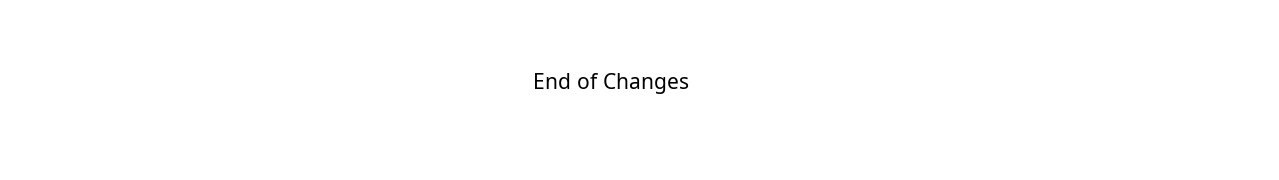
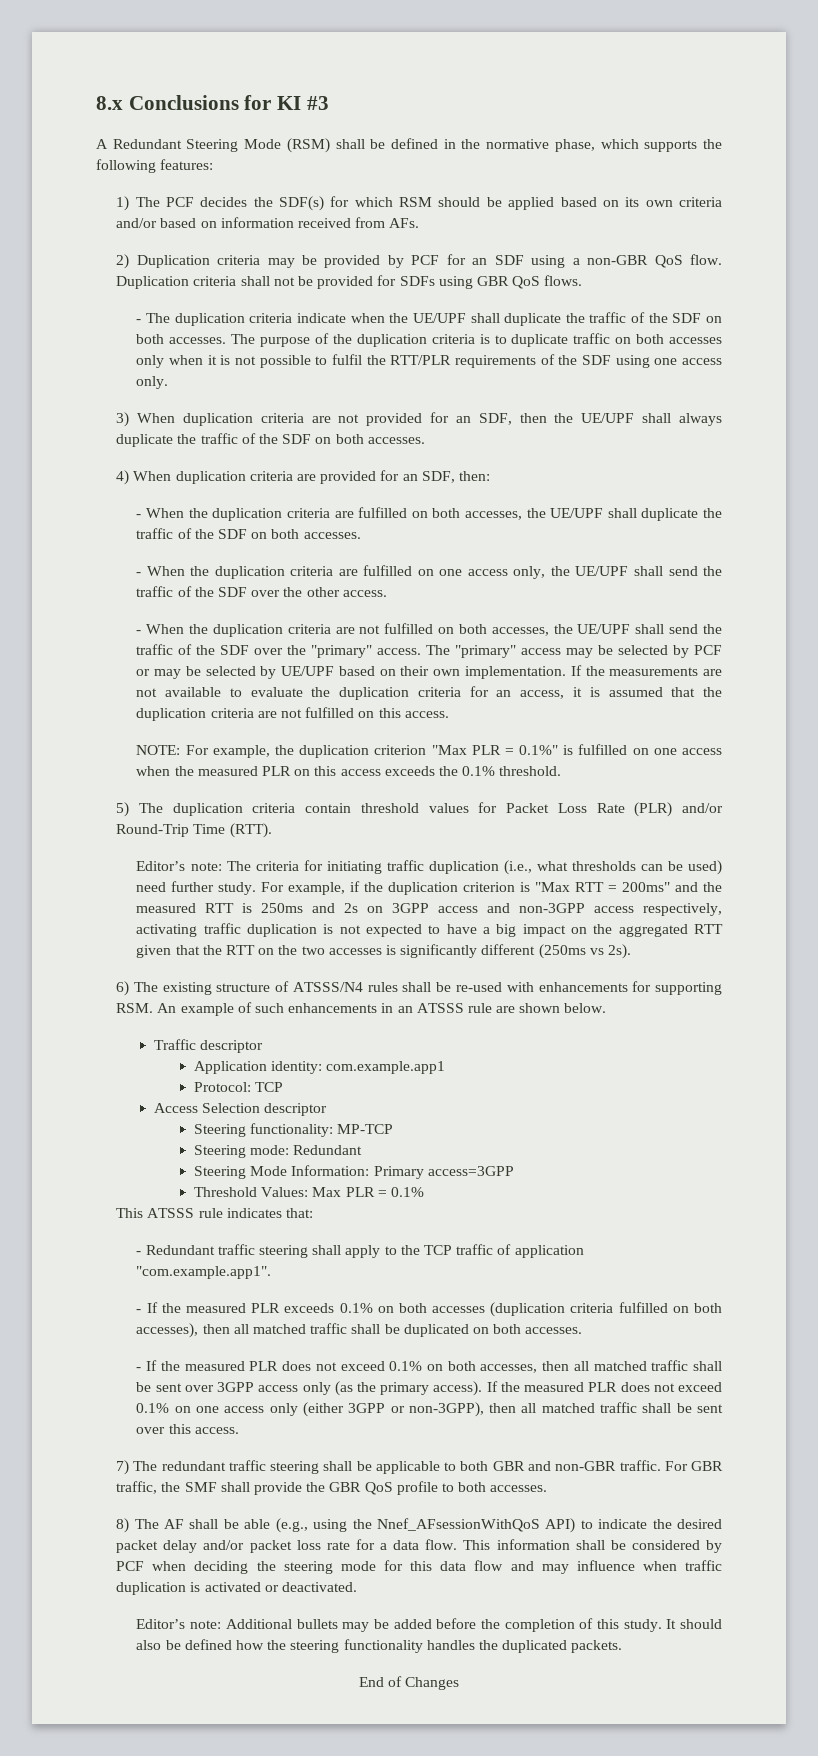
(533, 81) none -> [96,95,329,110] [96,138,722,153] [96,159,214,173] [116,196,723,211] [116,217,420,228] [116,254,723,269] [116,275,583,289] [136,312,722,326] [136,333,722,347] [136,354,722,368] [136,376,169,389] [116,412,722,427] [116,433,425,447] [116,470,490,485] [136,507,722,521] [136,528,361,539] [136,565,722,579] [136,586,387,597] [136,623,722,637] [136,644,722,658] [136,665,722,679] [136,686,722,700] [136,707,449,721] [136,744,722,758] [136,766,562,776] [116,802,723,817] [116,823,272,838] [136,860,722,875] [136,881,722,895] [136,903,723,916] [136,923,723,937] [136,944,631,959] [116,981,723,996] [116,1002,607,1016] [153,1039,263,1053] [193,1061,446,1074] [193,1082,284,1092] [153,1103,327,1116] [193,1123,394,1137] [193,1145,363,1158] [193,1165,514,1179] [193,1187,424,1197] [116,1208,313,1218] [136,1244,584,1258] [136,1266,272,1279] [136,1302,722,1317] [136,1323,583,1338] [136,1360,722,1373] [136,1381,722,1396] [136,1402,723,1417] [136,1424,239,1434] [116,1460,724,1475] [116,1481,548,1495] [116,1518,722,1533] [116,1539,723,1553] [116,1560,722,1574] [116,1582,357,1595] [136,1618,722,1632] [136,1639,623,1653] 8.x Conclusions for KI #3 // A Redundant Steering Mode (RSM) shall be defined in the normative phase, which supports the following features: // 1) The PCF decides the SDF(s) for which RSM should be applied based on its own criteria and/or based on information received from AFs. // 2) Duplication criteria may be provided by PCF for an SDF using a non-GBR QoS flow. Duplication criteria shall not be provided for SDFs using GBR QoS flows. // - The duplication criteria indicate when the UE/UPF shall duplicate the traffic of the SDF on both accesses. The purpose of the duplication criteria is to duplicate traffic on both accesses only when it is not possible to fulfil the RTT/PLR requirements of the SDF using one access only. // 3) When duplication criteria are not provided for an SDF, then the UE/UPF shall always duplicate the traffic of the SDF on both accesses. // 4) When duplication criteria are provided for an SDF, then: // - When the duplication criteria are fulfilled on both accesses, the UE/UPF shall duplicate the traffic of the SDF on both accesses. // - When the duplication criteria are fulfilled on one access only, the UE/UPF shall send the traffic of the SDF over the other access. // - When the duplication criteria are not fulfilled on both accesses, the UE/UPF shall send the traffic of the SDF over the "primary" access. The "primary" access may be selected by PCF or may be selected by UE/UPF based on their own implementation. If the measurements are not available to evaluate the duplication criteria for an access, it is assumed that the duplication criteria are not fulfilled on this access. // NOTE: For example, the duplication criterion "Max PLR = 0.1%" is fulfilled on one access when the measured PLR on this access exceeds the 0.1% threshold. // 5) The duplication criteria contain threshold values for Packet Loss Rate (PLR) and/or Round-Trip Time (RTT). // Editor’s note: The criteria for initiating traffic duplication (i.e., what thresholds can be used) need further study. For example, if the duplication criterion is "Max RTT = 200ms" and the measured RTT is 250ms and 2s on 3GPP access and non-3GPP access respectively, activating traffic duplication is not expected to have a big impact on the aggregated RTT given that the RTT on the two accesses is significantly different (250ms vs 2s). // 6) The existing structure of ATSSS/N4 rules shall be re-used with enhancements for supporting RSM. An example of such enhancements in an ATSSS rule are shown below. // Traffic descriptor // Application identity: com.example.app1 // Protocol: TCP // Access Selection descriptor // Steering functionality: MP-TCP // Steering mode: Redundant // Steering Mode Information: Primary access=3GPP // Threshold Values: Max PLR = 0.1% // This ATSSS rule indicates that: // - Redundant traffic steering shall apply to the TCP traffic of application "com.example.app1". // - If the measured PLR exceeds 0.1% on both accesses (duplication criteria fulfilled on both accesses), then all matched traffic shall be duplicated on both accesses. // - If the measured PLR does not exceed 0.1% on both accesses, then all matched traffic shall be sent over 3GPP access only (as the primary access). If the measured PLR does not exceed 0.1% on one access only (either 3GPP or non-3GPP), then all matched traffic shall be sent over this access. // 7) The redundant traffic steering shall be applicable to both GBR and non-GBR traffic. For GBR traffic, the SMF shall provide the GBR QoS profile to both accesses. // 8) The AF shall be able (e.g., using the Nnef_AFsessionWithQoS API) to indicate the desired packet delay and/or packet loss rate for a data flow. This information shall be considered by PCF when deciding the steering mode for this data flow and may influence when traffic duplication is activated or deactivated. // Editor’s note: Additional bullets may be added before the completion of this study. It should also be defined how the steering functionality handles the duplicated packets. //

